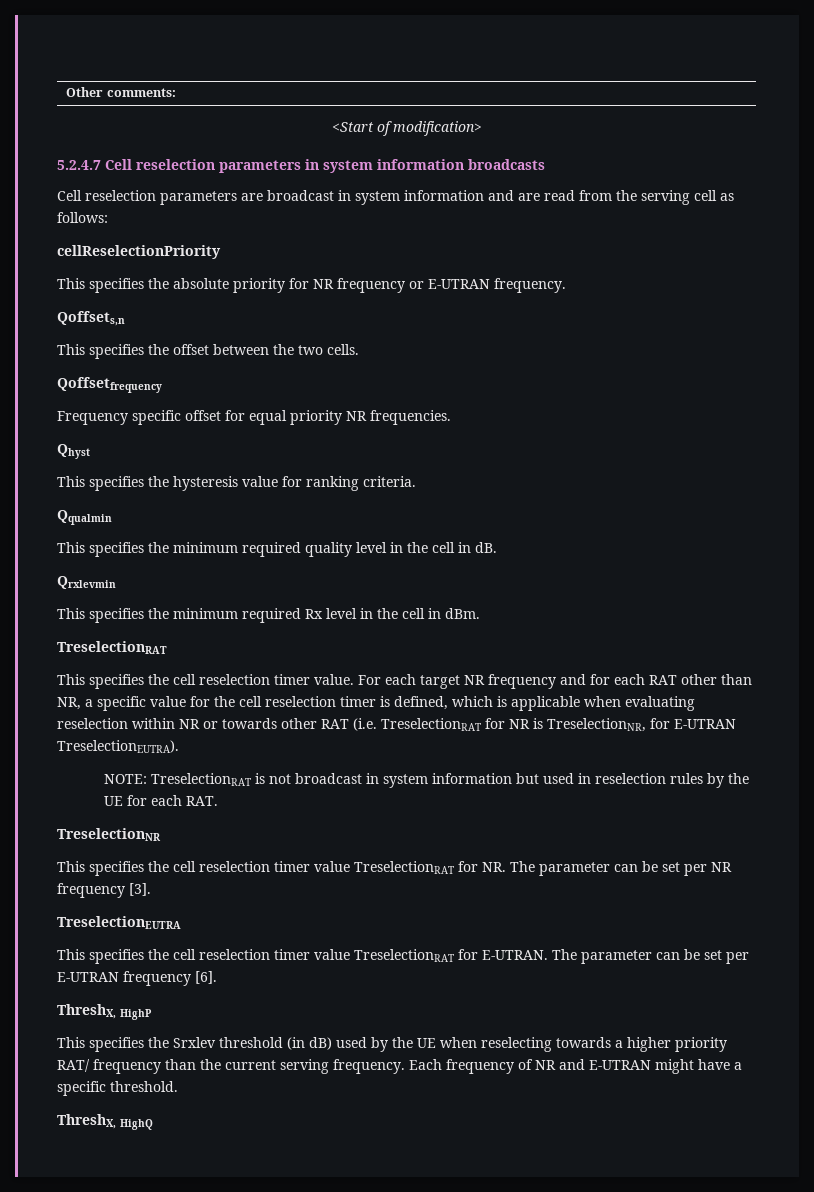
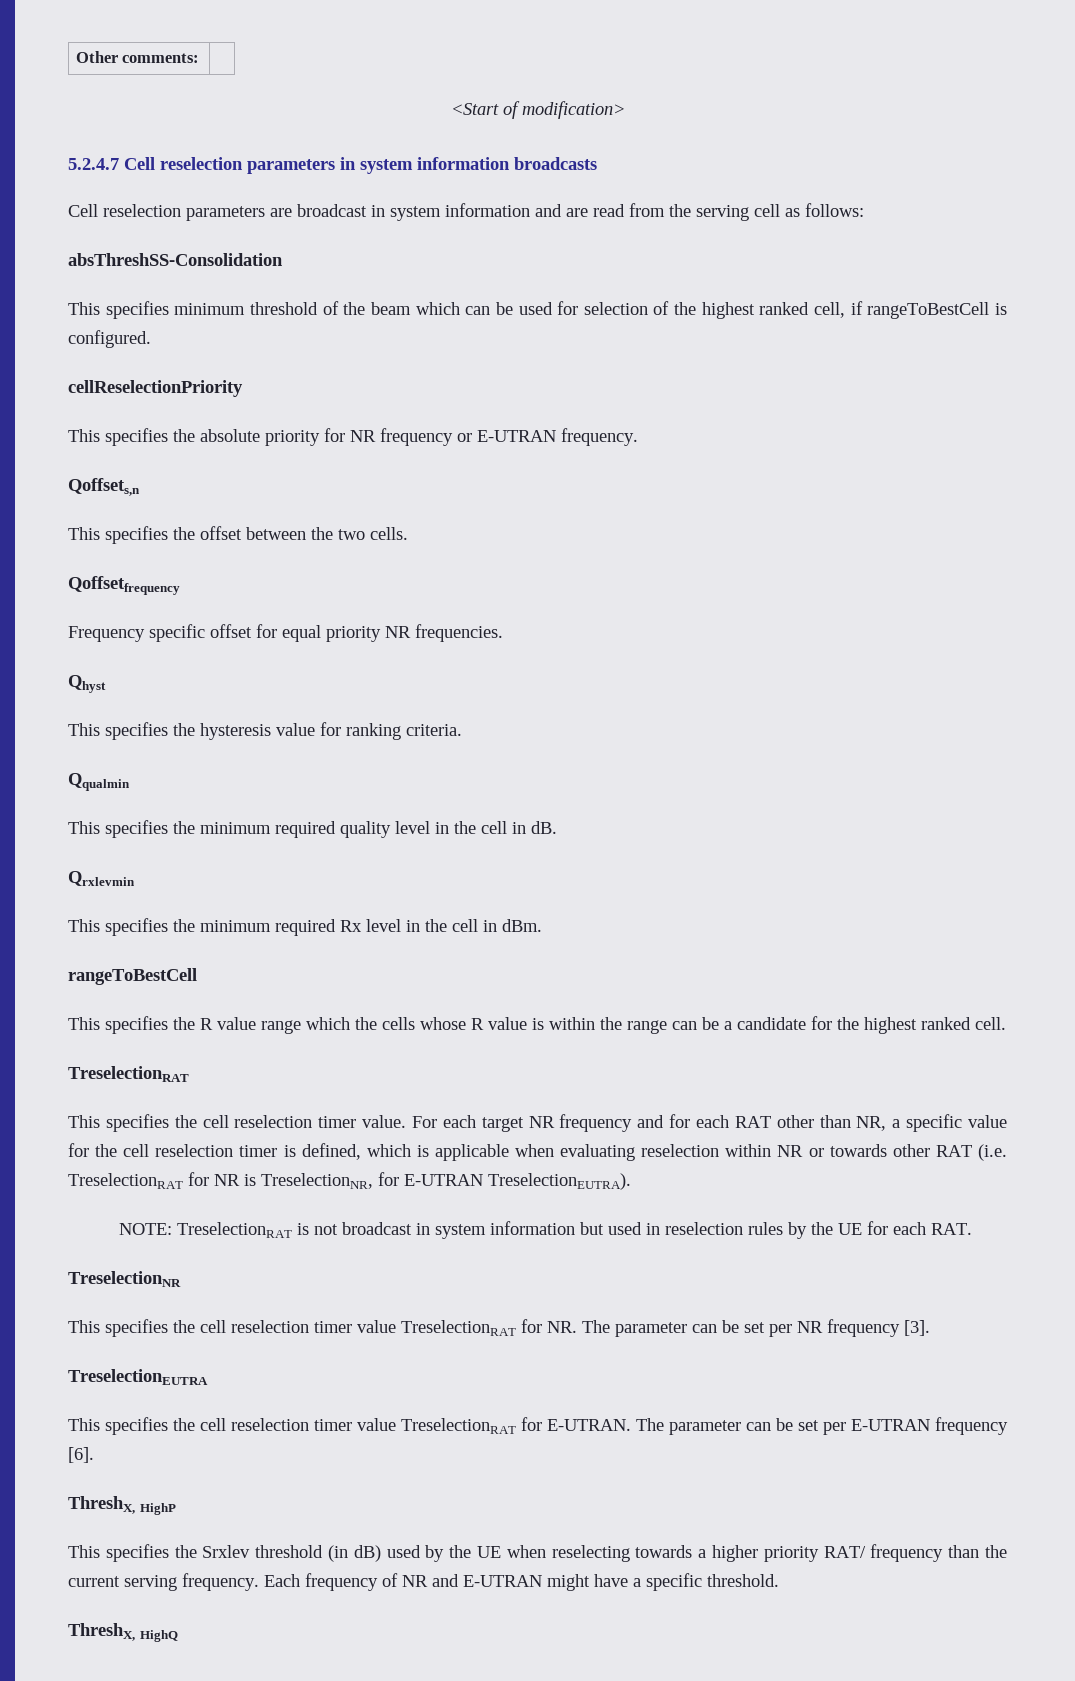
(108, 217) none -> [68,253,283,266] [68,301,1007,319] [68,330,151,348] // absThreshSS-Consolidation // This specifies minimum threshold of the beam which can be used for selection of the highest ranked cell, if rangeToBestCell is configured.
(480, 613) none -> [68,968,197,985] [68,1016,1006,1034] // rangeToBestCell // This specifies the R value range which the cells whose R value is within the range can be a candidate for the highest ranked cell.

